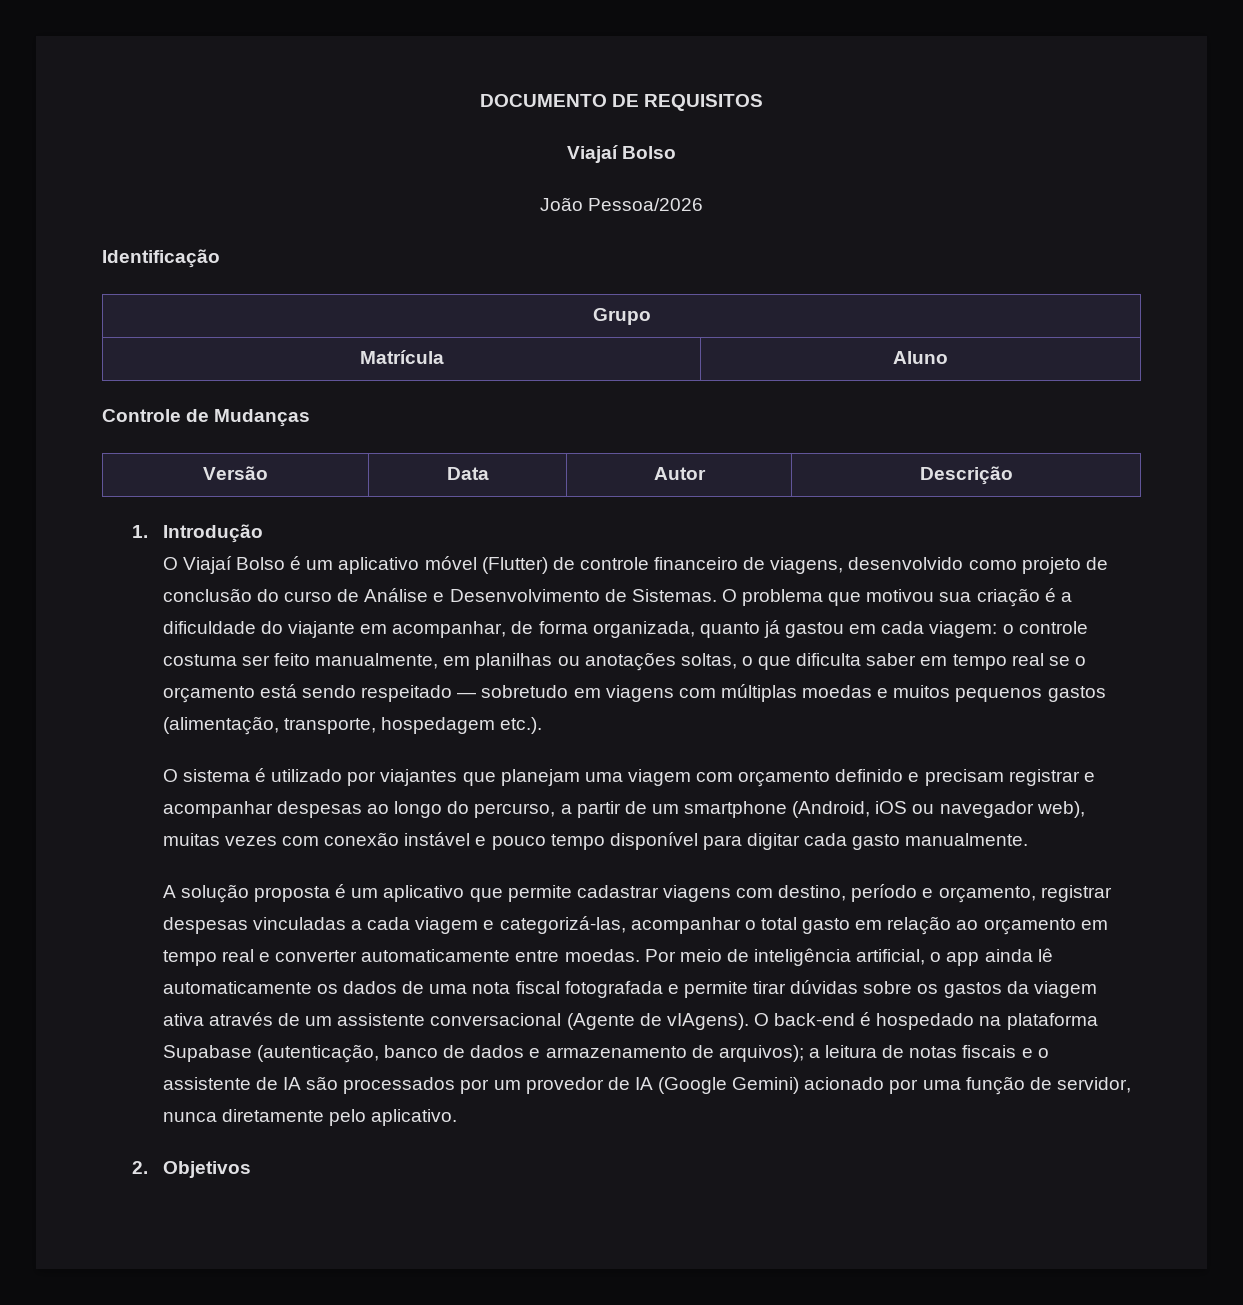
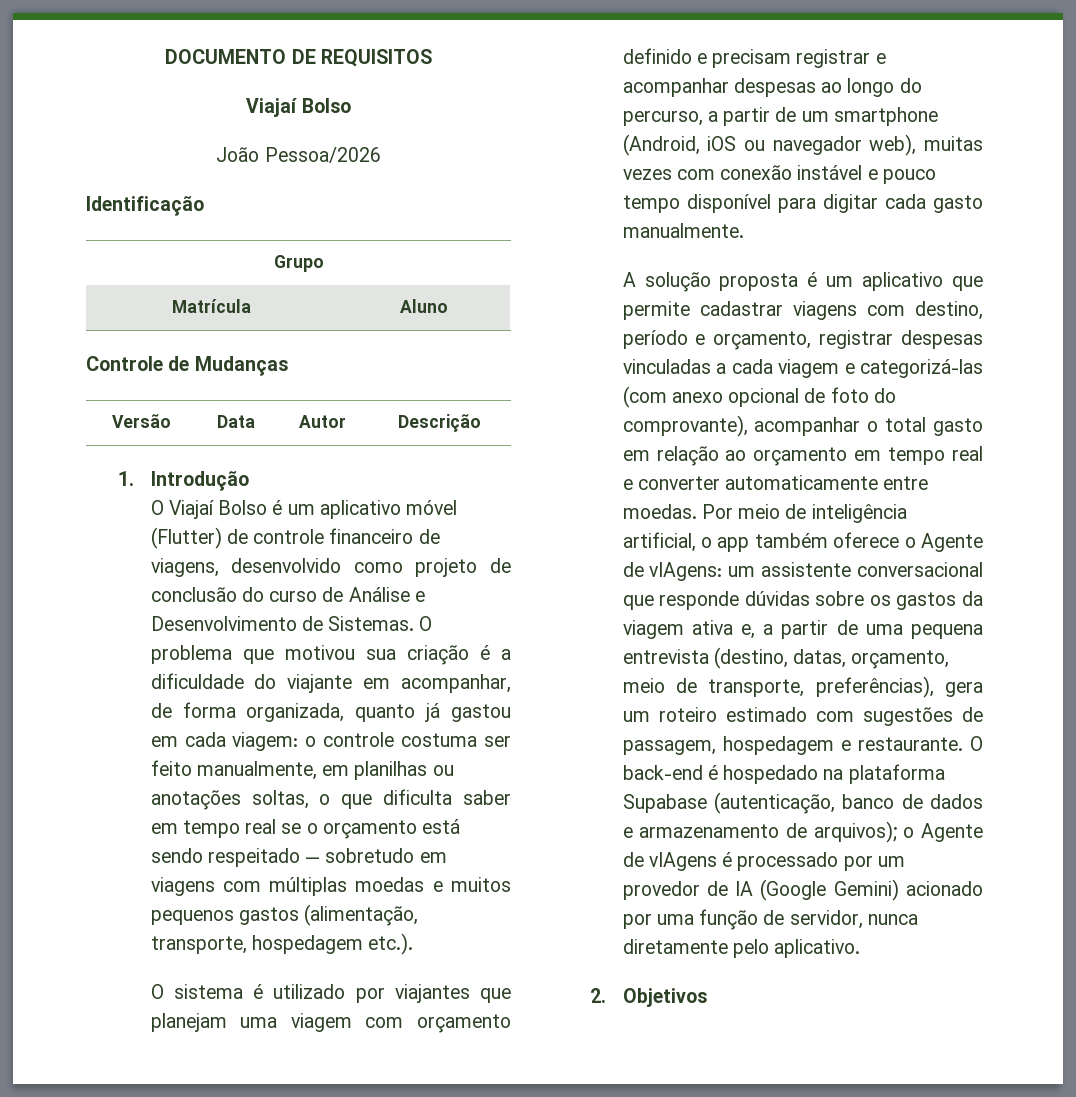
[499,916,626,934] categorizá-las, -> [860,359,983,378] [622,386,896,408] [622,415,748,437] categorizá-las (com anexo opcional de foto do comprovante),
[984,948,1053,962] [162,981,787,998] ainda lê automaticamente os dados de uma nota fiscal fotografada e permite tirar -> [754,532,983,552] [622,562,983,581] [622,591,740,610] também oferece o Agente de vIAgens: um assistente conversacional que responde
[208,1012,749,1030] através de um assistente conversacional (Agente de vIAgens). -> [741,620,983,639] [622,647,950,669] [622,676,983,698] [622,707,983,726] [622,736,963,755] e, a partir de uma pequena entrevista (destino, datas, orçamento, meio de transporte, preferências), gera um roteiro estimado com sugestões de passagem, hospedagem e restaurante.
[808,1045,1049,1058] [162,1076,456,1094] a leitura de notas fiscais e o assistente de IA são processados -> [903,823,983,842] [622,852,839,871] o Agente de vIAgens é processado

